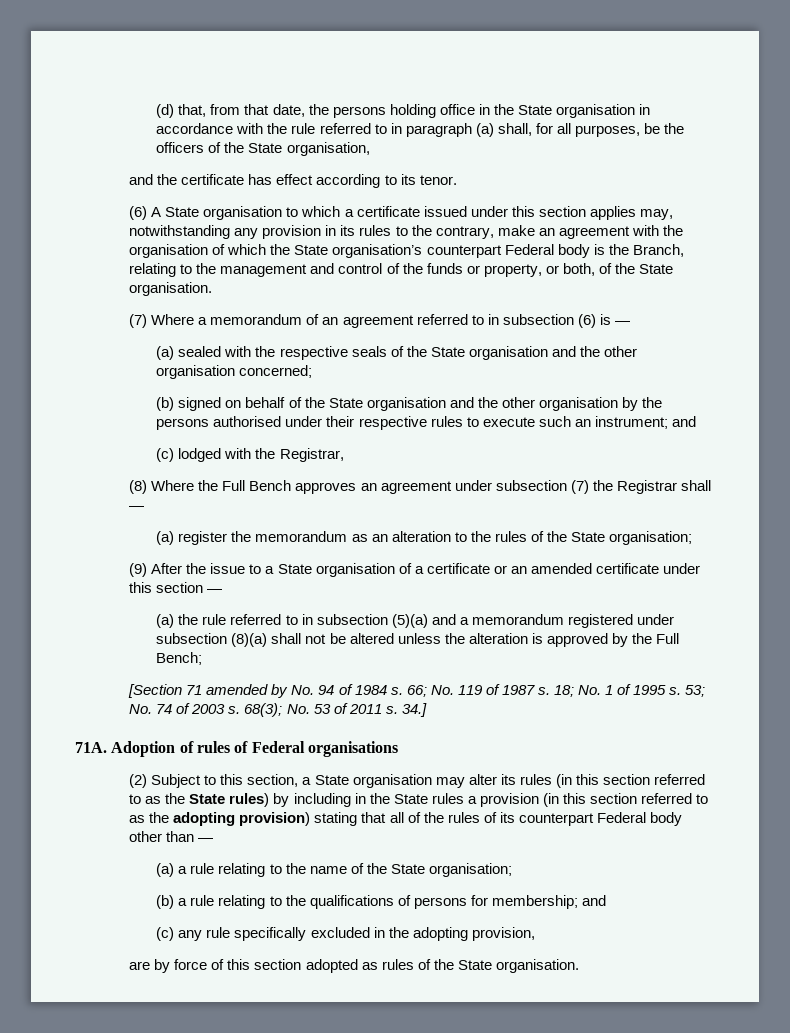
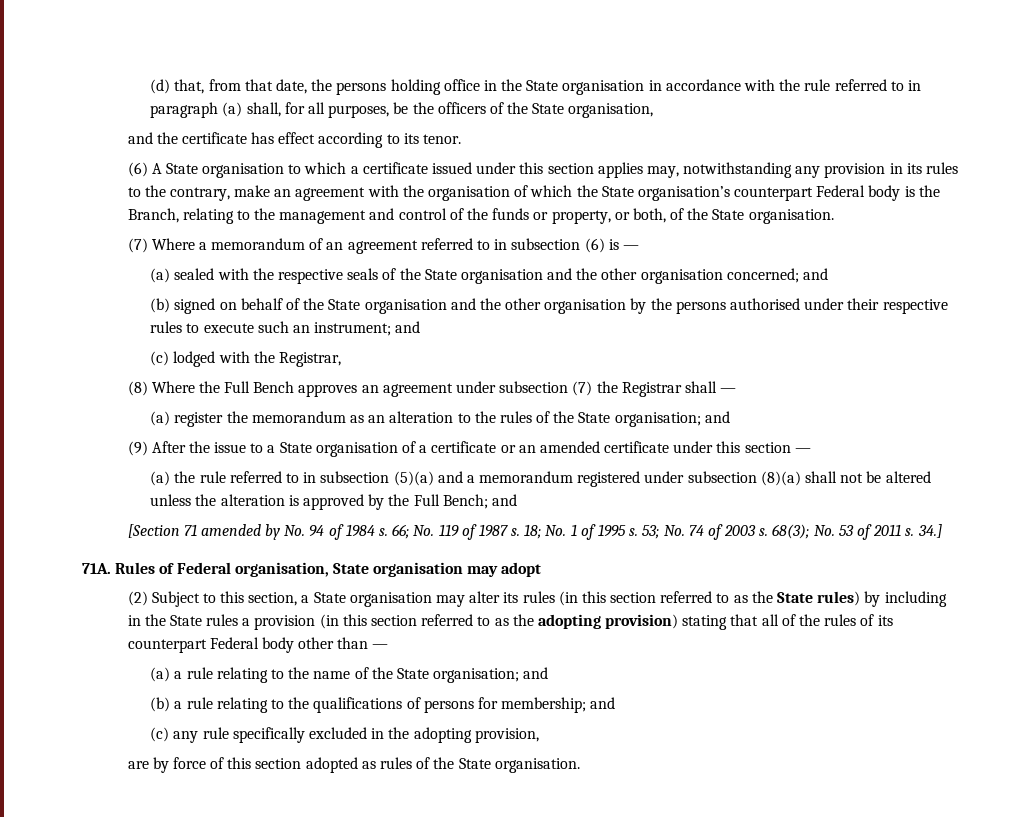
(313, 371) none -> [803,268,829,280] and
(692, 538) none -> [704,411,730,423] and
(203, 658) none -> [491,494,517,506] and
[111,741,398,757] Adoption of rules of Federal organisations -> [115,562,542,577] Rules of Federal organisation, State organisation may adopt
(512, 870) none -> [523,667,549,679] and

